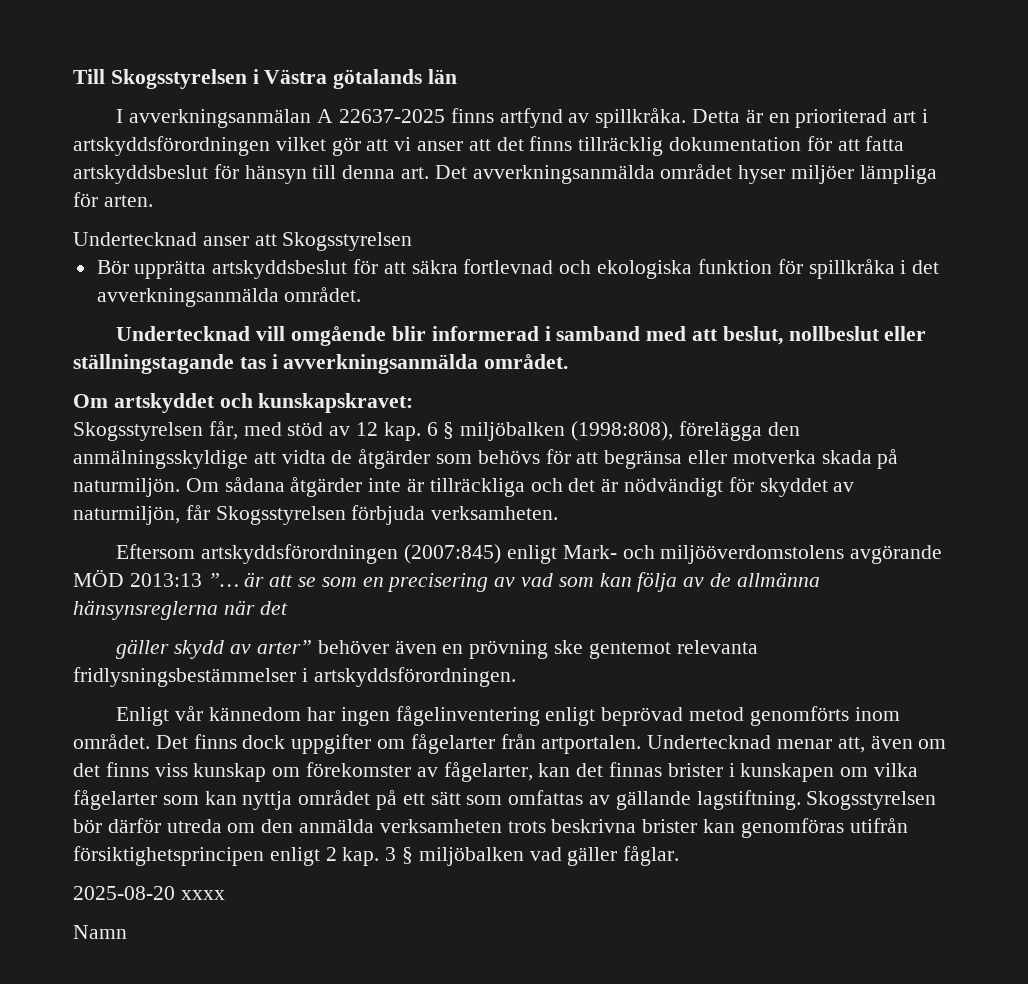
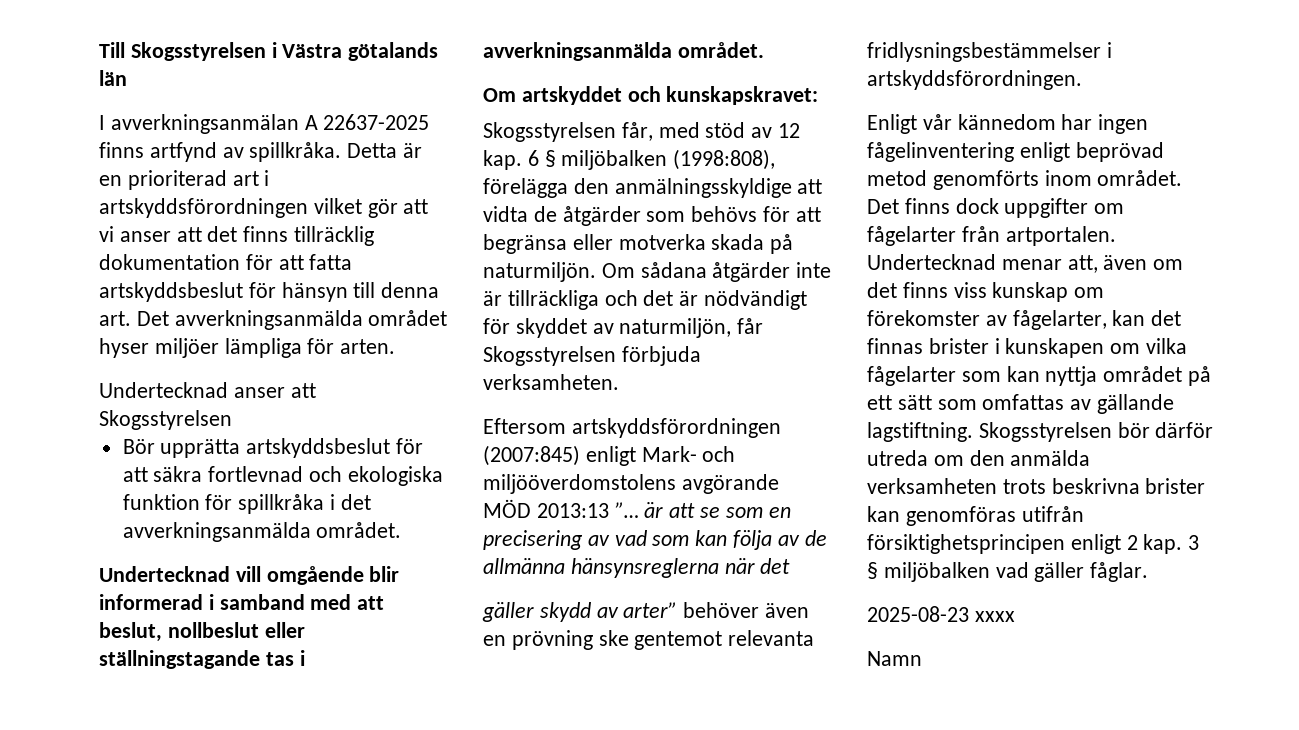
[73,886,175,900] 2025-08-20 -> [867,606,969,622] 2025-08-23

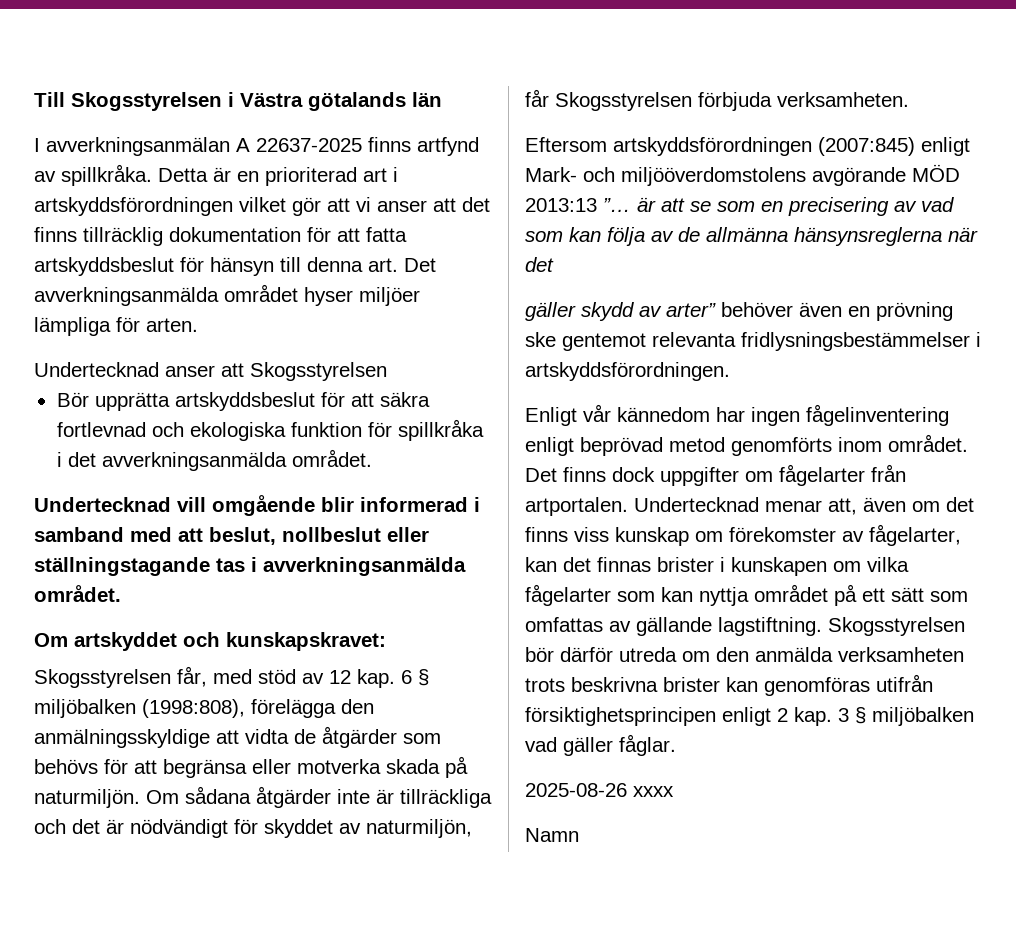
[867,606,969,622] 2025-08-23 -> [525,783,627,797] 2025-08-26

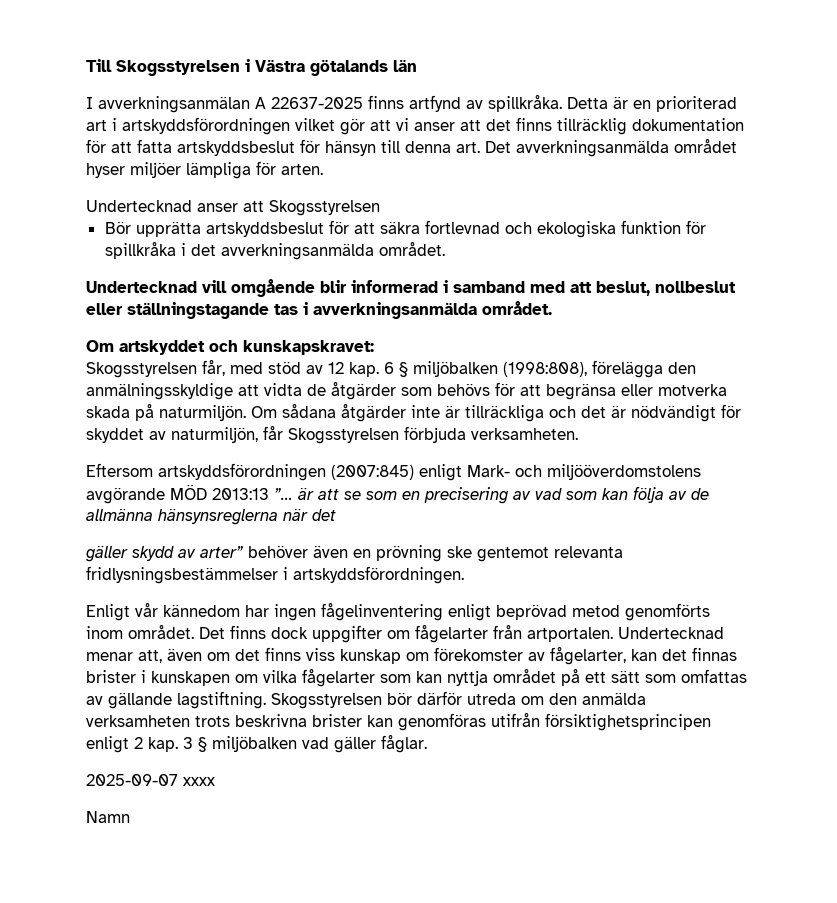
[525,783,627,797] 2025-08-26 -> [86,774,178,786] 2025-09-07

